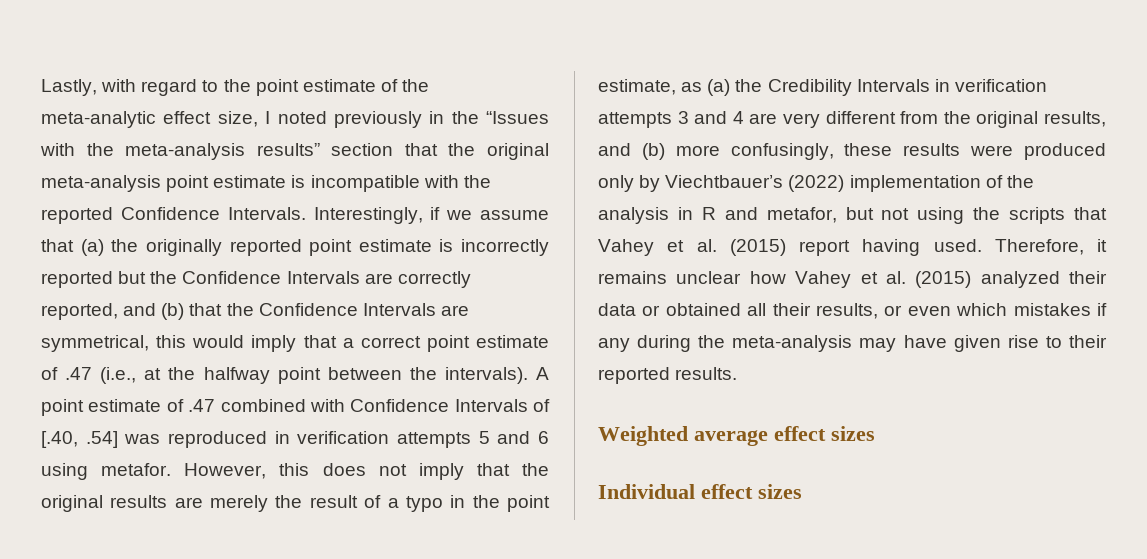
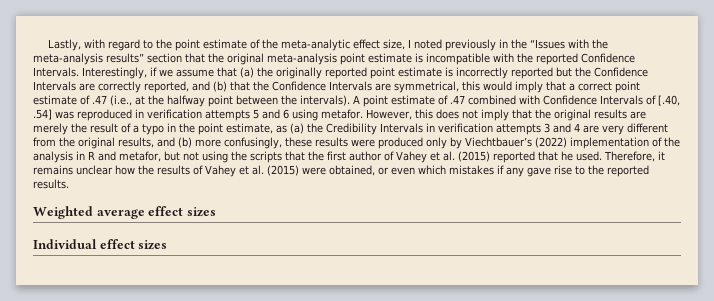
[598,239,921,256] Vahey et al. (2015) report having -> [308,151,573,163] the first author of Vahey et al. (2015) reported that he
[795,271,1107,288] [598,303,878,319] Vahey et al. (2015) analyzed their data or obtained all their results, -> [138,165,375,177] the results of Vahey et al. (2015) were obtained,
[637,335,1001,352] during the meta-analysis may have given -> [527,167,551,177] gave
[1069,335,1107,348] their -> [588,165,604,175] the

